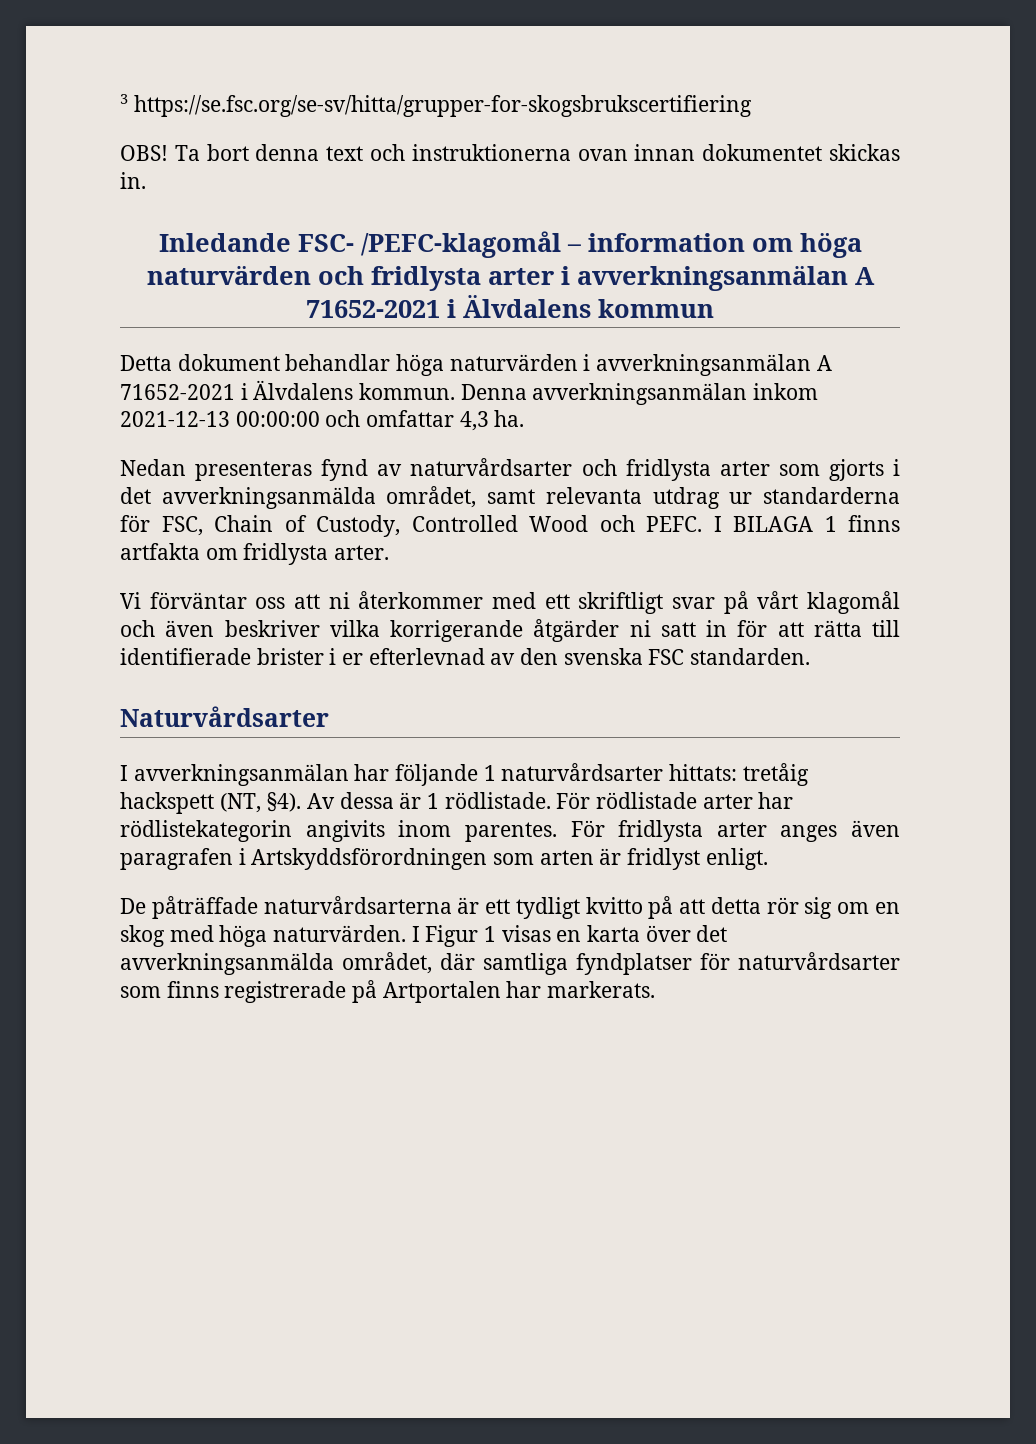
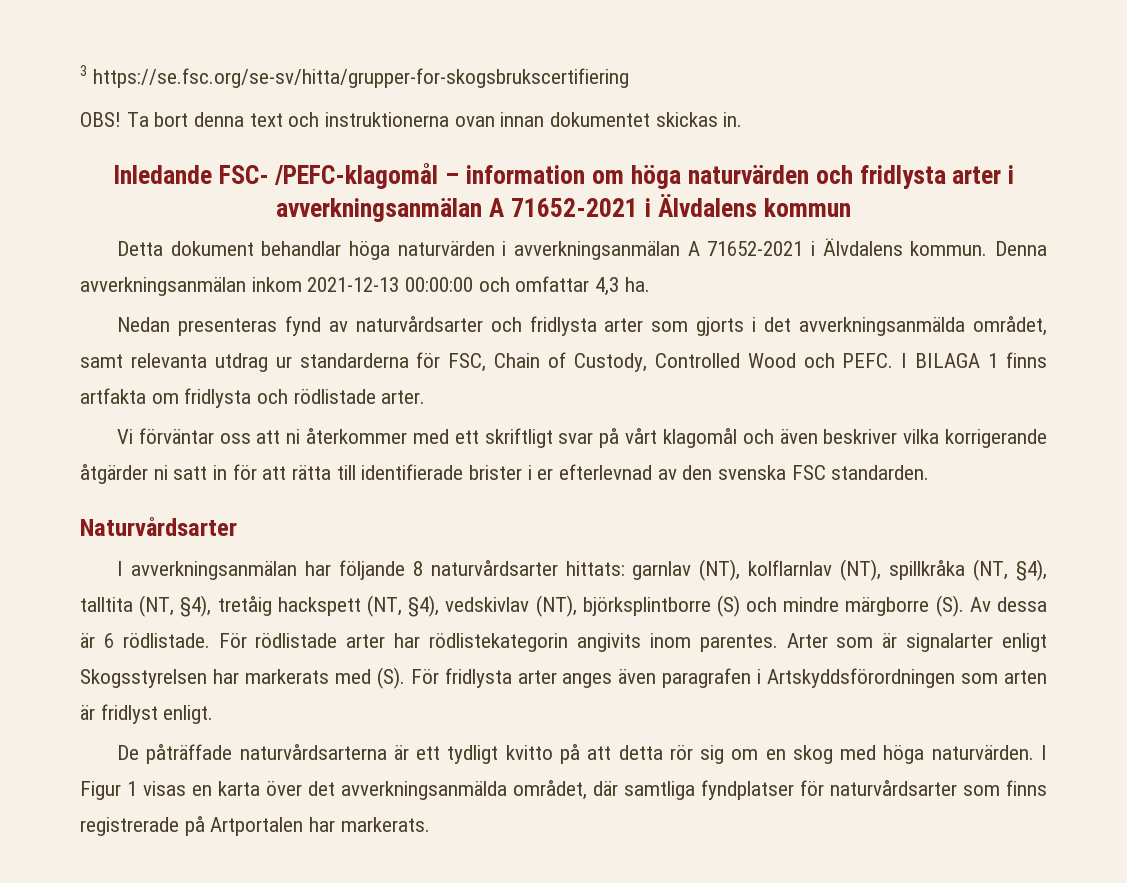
(329, 554) none -> [257,389,376,404] och rödlistade
[483,765,496,781] 1 -> [412,561,423,576] 8
[742,763,809,786] [120,792,302,814] tretåig hackspett (NT, §4). -> [632,559,1047,581] [80,595,964,617] garnlav (NT), kolflarnlav (NT), spillkråka (NT, §4), talltita (NT, §4), tretåig hackspett (NT, §4), vedskivlav (NT), björksplintborre (S) och mindre märgborre (S).
[427,793,440,809] 1 -> [103,633,114,648] 6
(557, 832) none -> [786,633,1047,652] [80,667,405,689] Arter som är signalarter enligt Skogsstyrelsen har markerats med (S).

